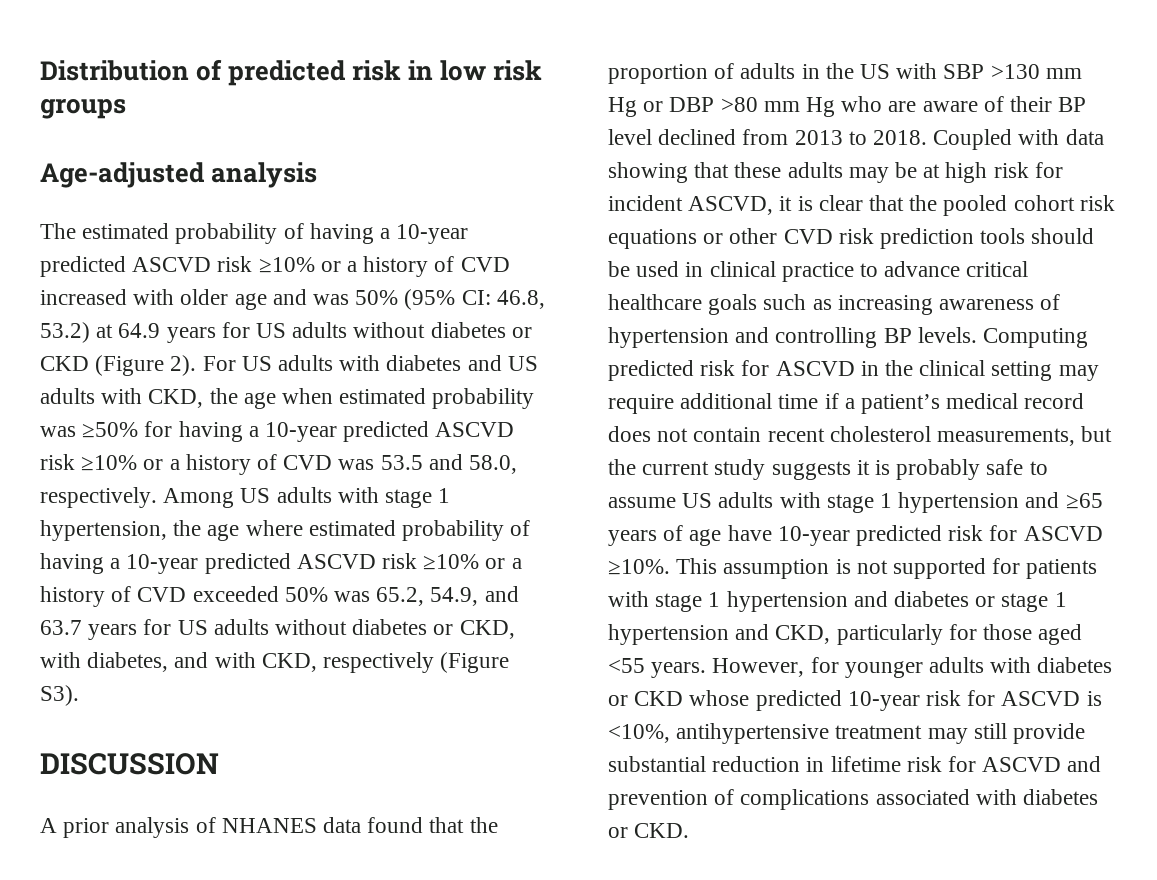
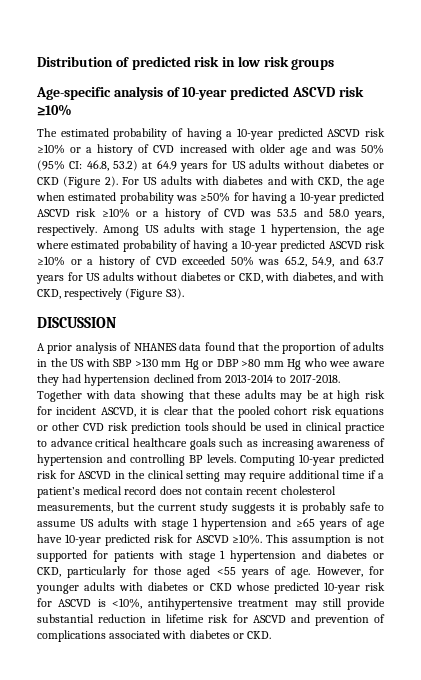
[40,162,318,188] Age-adjusted analysis -> [36,86,364,100] [37,104,72,116] Age-specific analysis of 10-year predicted ASCVD risk ≥10%
[507,356,538,371] [40,388,95,404] US adults -> (287, 180) none
[469,455,518,474] 58.0, -> [328,209,384,220] 58.0 years,
[888,96,1087,112] [608,129,1013,150] are aware of their BP level declined from 2013 to 2018. Coupled -> [329,361,386,367] [37,374,340,386] [37,390,82,402] wee aware they had hypertension declined from 2013-2014 to 2017-2018. Together
(1089, 338) none -> [298,454,335,466] 10-year
[1001,592,1067,612] [608,624,770,645] stage 1 hypertension and -> (384, 556) none
[651,662,707,678] years. -> [240,566,311,578] years of age.

